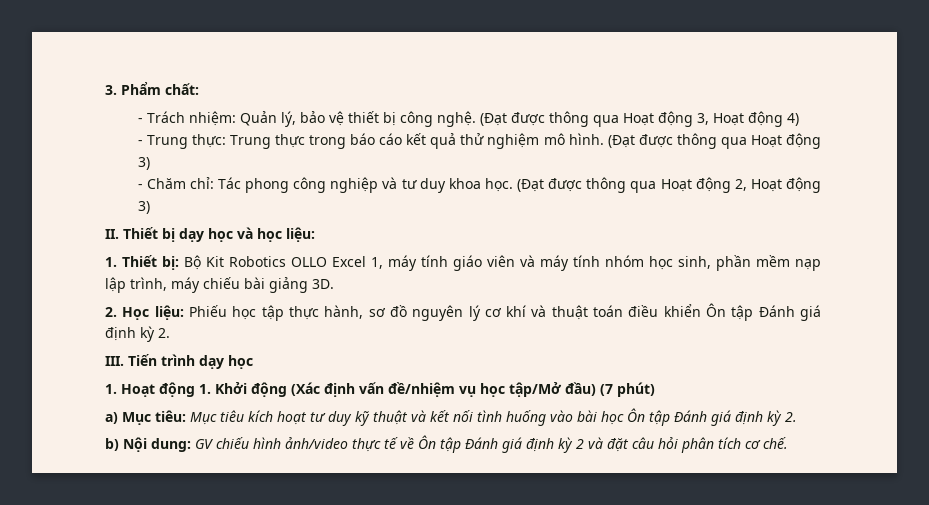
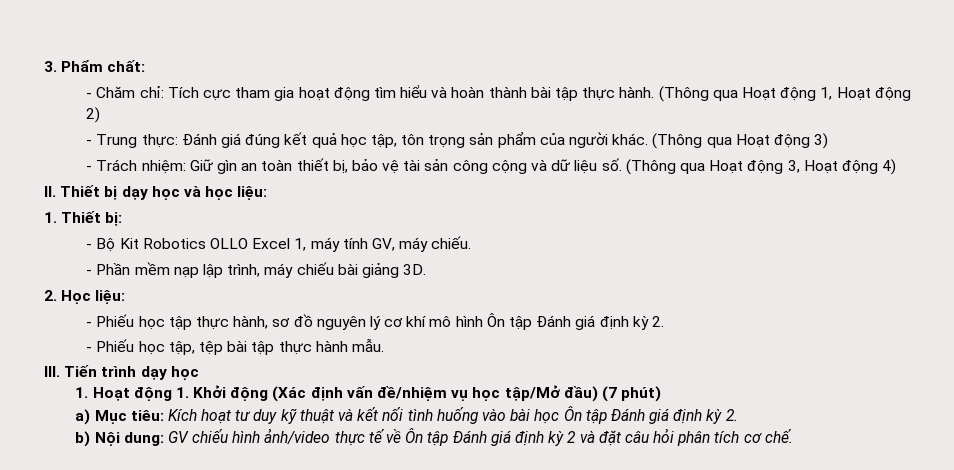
[146,111,589,127] Trách nhiệm: Quản lý, bảo vệ thiết bị công nghệ. (Đạt được thông -> [96,85,911,102] [86,107,101,123] [86,132,829,149] [86,158,676,175] Chăm chỉ: Tích cực tham gia hoạt động tìm hiểu và hoàn thành bài tập thực hành. (Thông qua Hoạt động 1, Hoạt động 2) // - Trung thực: Đánh giá đúng kết quả học tập, tôn trọng sản phẩm của người khác. (Thông qua Hoạt động 3) // - Trách nhiệm: Giữ gìn an toàn thiết bị, bảo vệ tài sản công cộng và dữ liệu số. (Thông
[137,133,821,149] [137,157,150,170] [137,177,821,193] [137,201,150,214] // - Trung thực: Trung thực trong báo cáo kết quả thử nghiệm mô hình. (Đạt được thông qua Hoạt động 3) // - Chăm chỉ: Tác phong công nghiệp và tư duy khoa học. (Đạt được thông qua Hoạt động 2, Hoạt động 3) -> (897, 167) none
(179, 263) none -> [86,244,93,249] // -
[453,255,751,271] giáo viên và máy tính nhóm học sinh, phần -> [371,236,472,252] [86,263,131,275] GV, máy chiếu. // - Phần
(184, 312) none -> [86,322,93,327] // -
[531,303,822,321] [105,326,170,342] và thuật toán điều khiển Ôn tập Đánh giá định kỳ 2. -> [429,313,664,330] [86,338,384,355] mô hình Ôn tập Đánh giá định kỳ 2. // - Phiếu học tập, tệp bài tập thực hành mẫu.
[190,410,273,425] Mục tiêu kích -> [167,409,197,421] Kích

